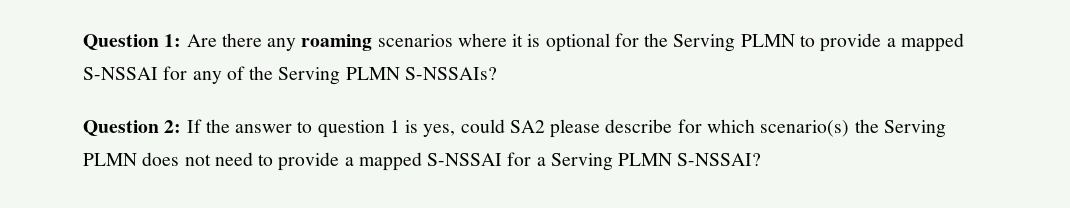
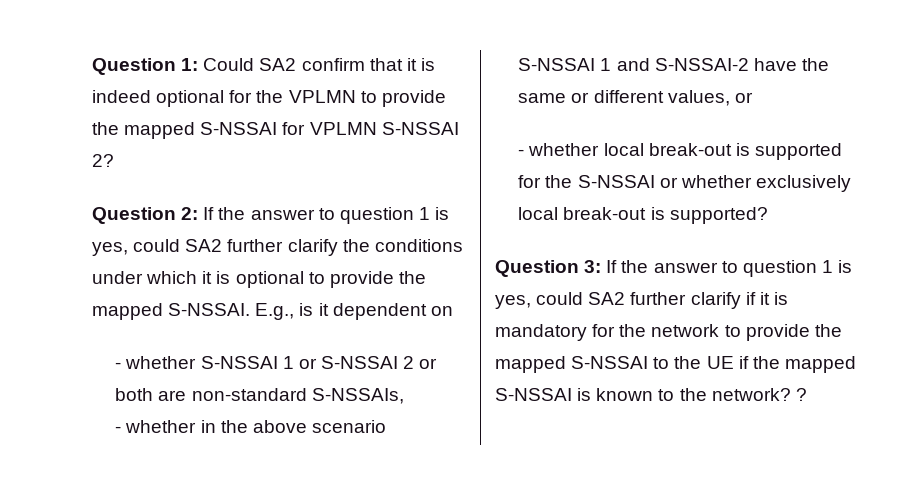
[186,33,541,51] Are there any roaming scenarios where it is -> [203,58,435,71] [92,90,151,103] Could SA2 confirm that it is indeed
[673,33,964,52] [83,66,497,85] Serving PLMN to provide a mapped S-NSSAI for any of the Serving PLMN S-NSSAIs? -> [288,90,446,107] [92,122,459,139] [92,154,114,167] VPLMN to provide the mapped S-NSSAI for VPLMN S-NSSAI 2?
[550,119,946,138] [83,152,762,171] please describe for which scenario(s) the Serving PLMN does not need to provide a mapped S-NSSAI for a Serving PLMN S-NSSAI? -> [227,239,463,256] [92,271,426,288] [92,303,453,320] [115,356,438,369] [115,388,404,404] [115,420,386,433] [518,58,829,71] [518,90,753,106] [518,143,842,160] [518,175,851,192] [518,207,768,224] [495,260,853,277] [495,292,788,309] [495,324,842,341] [495,356,856,373] [495,388,807,401] further clarify the conditions under which it is optional to provide the mapped S-NSSAI. E.g., is it dependent on // - whether S-NSSAI 1 or S-NSSAI 2 or both are non-standard S-NSSAIs, // - whether in the above scenario S-NSSAI 1 and S-NSSAI-2 have the same or different values, or // - whether local break-out is supported for the S-NSSAI or whether exclusively local break-out is supported? // Question 3: If the answer to question 1 is yes, could SA2 further clarify if it is mandatory for the network to provide the mapped S-NSSAI to the UE if the mapped S-NSSAI is known to the network? ?

